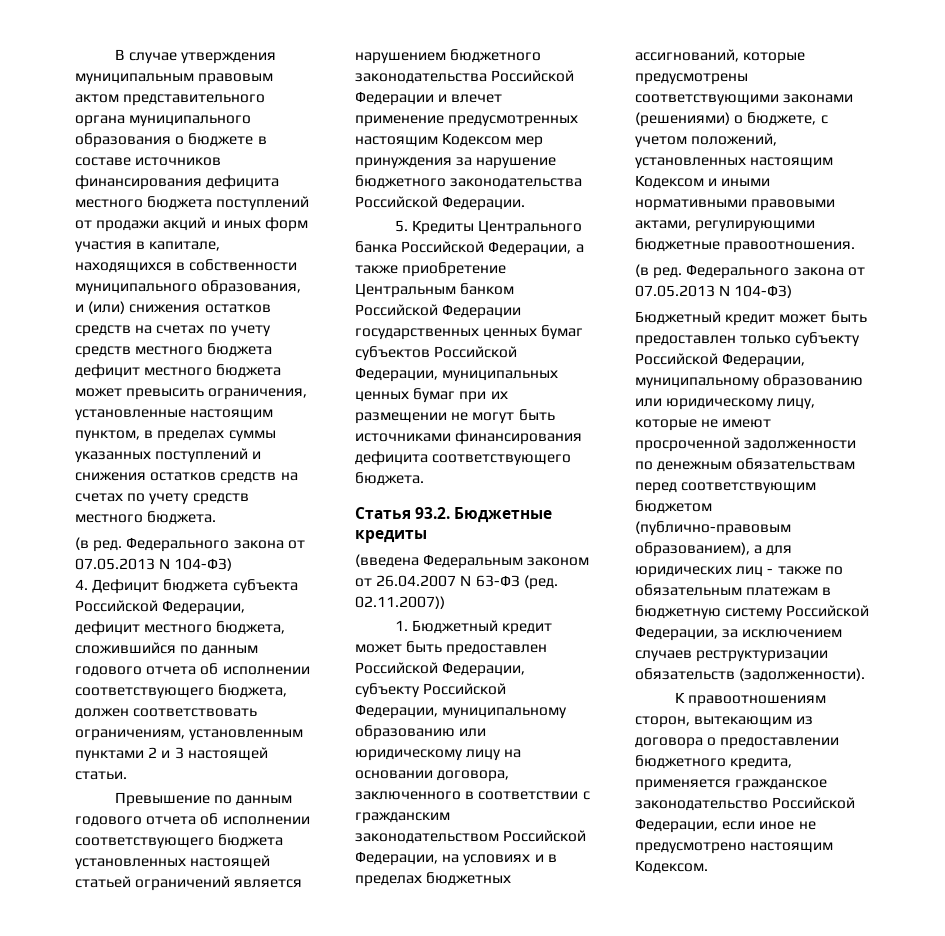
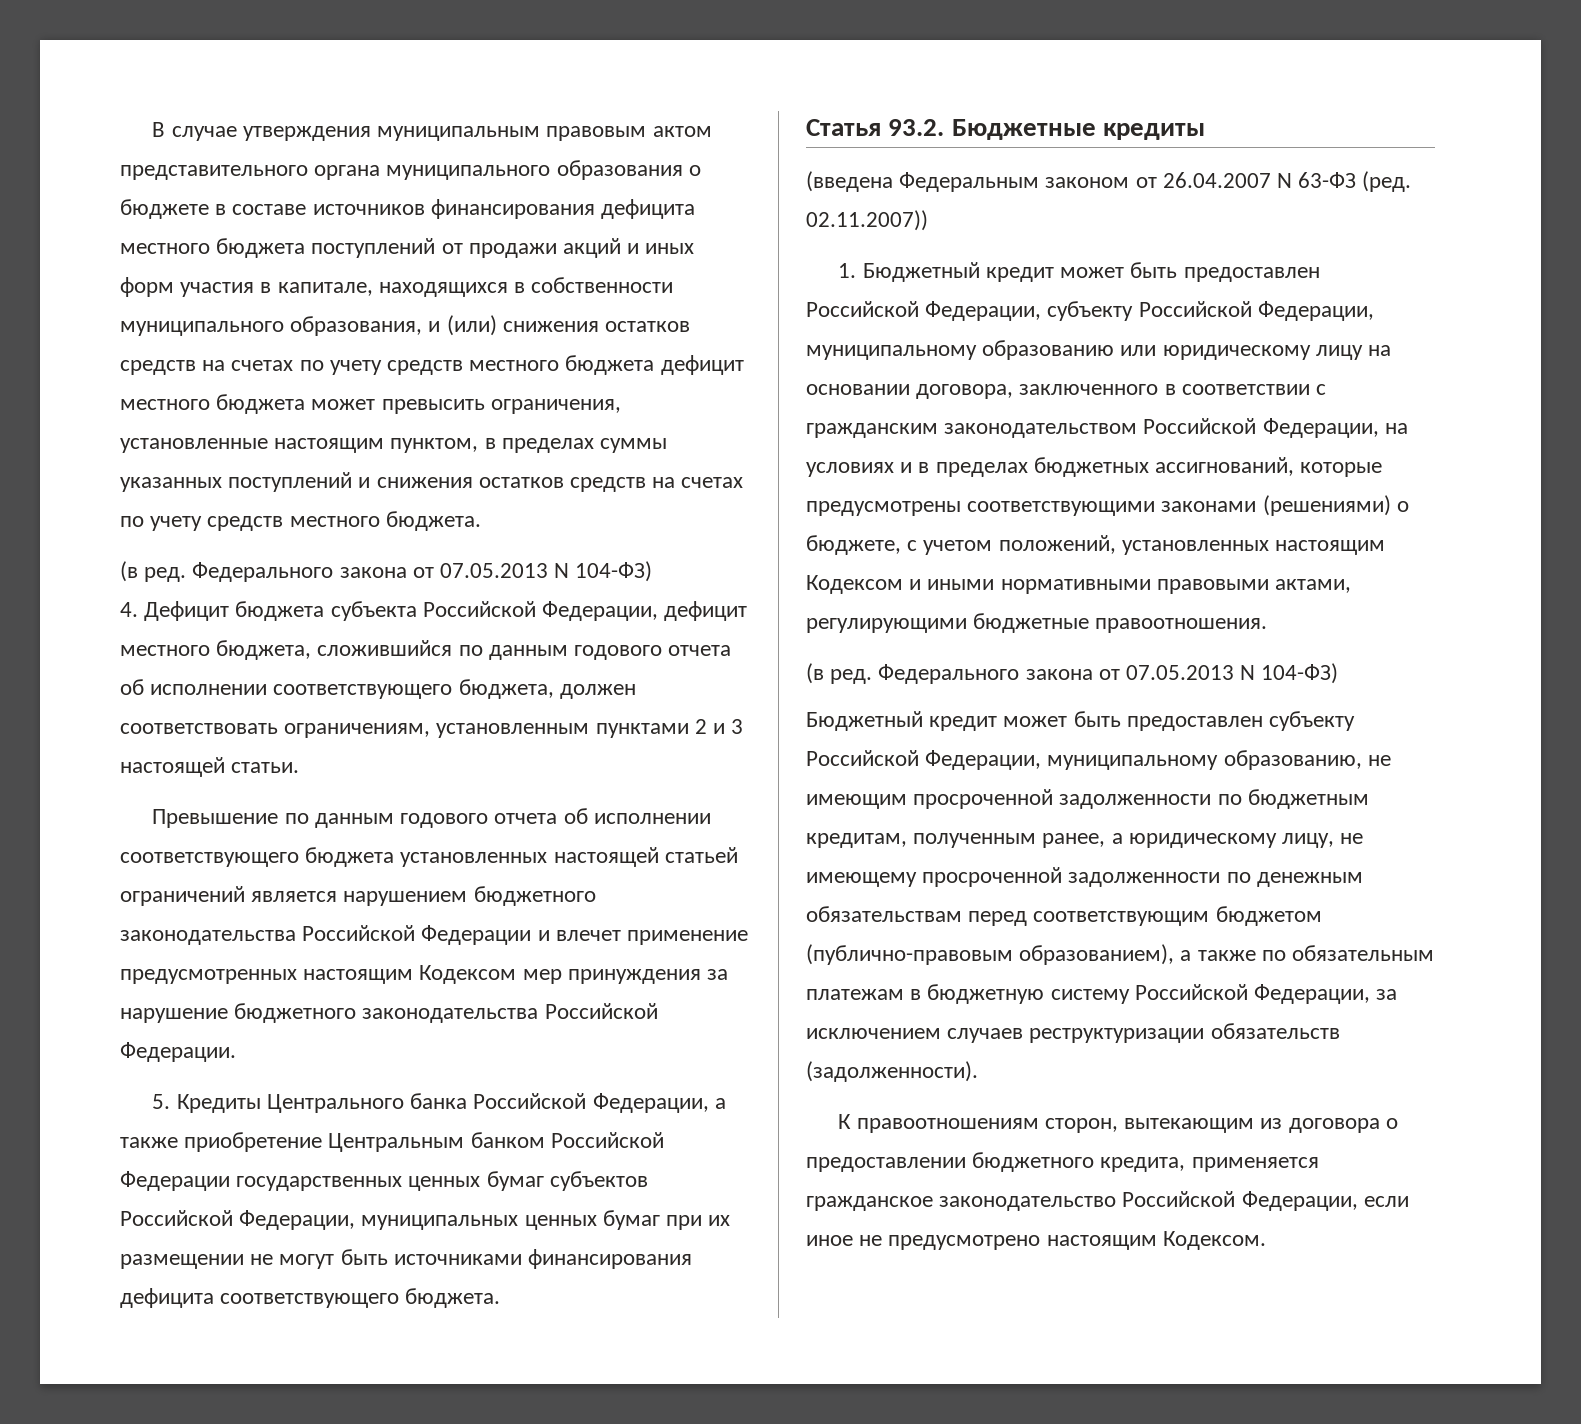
[740,332,861,347] [635,353,806,368] [635,374,864,389] [635,398,816,410] [635,419,772,431] только субъекту Российской Федерации, муниципальному образованию или юридическому лицу, которые не имеют -> [1269,711,1356,731] [806,750,1391,770] [806,789,1369,809] [806,833,1364,848] [806,872,917,887] субъекту Российской Федерации, муниципальному образованию, не имеющим просроченной задолженности по бюджетным кредитам, полученным ранее, а юридическому лицу, не имеющему
[766,545,793,556] [635,566,774,578] для юридических лиц - -> (1192, 955) none

